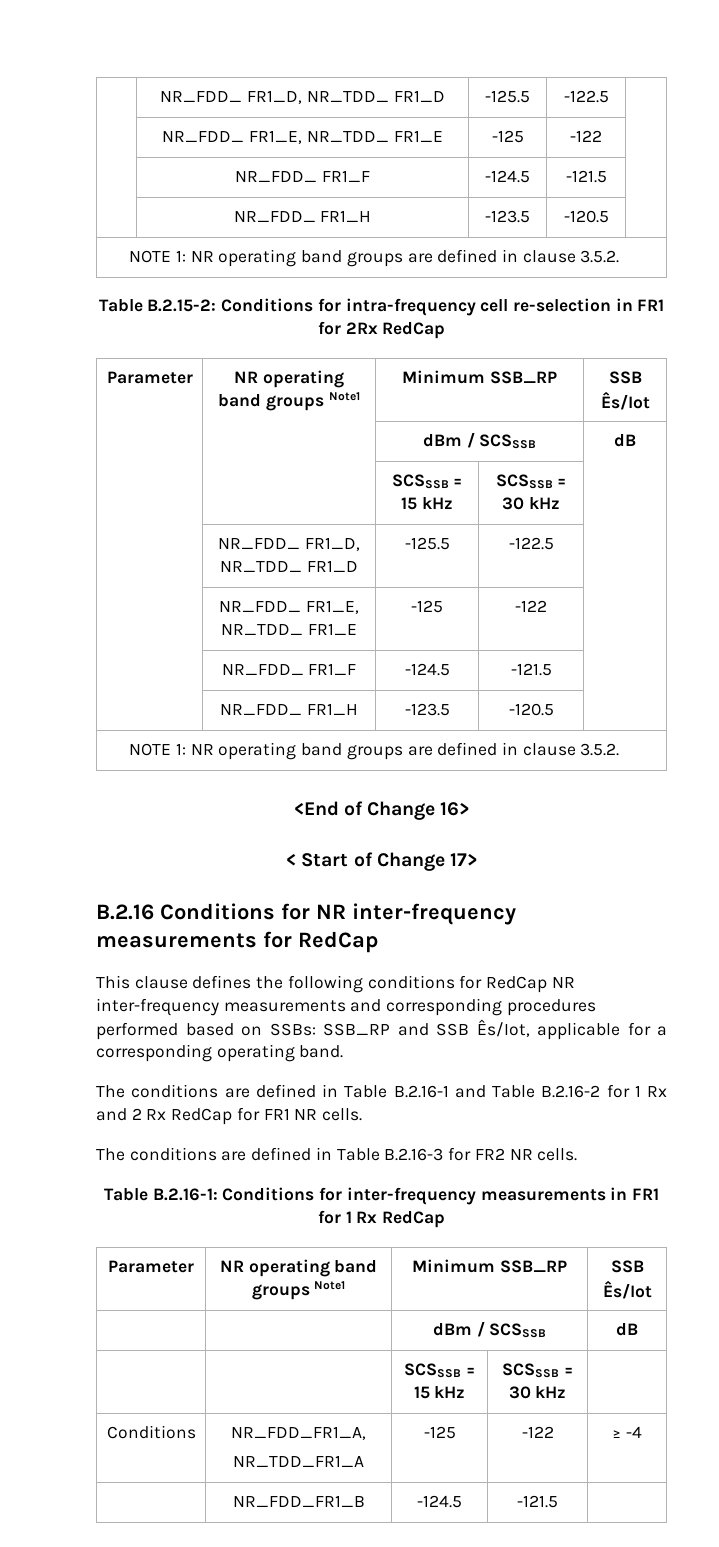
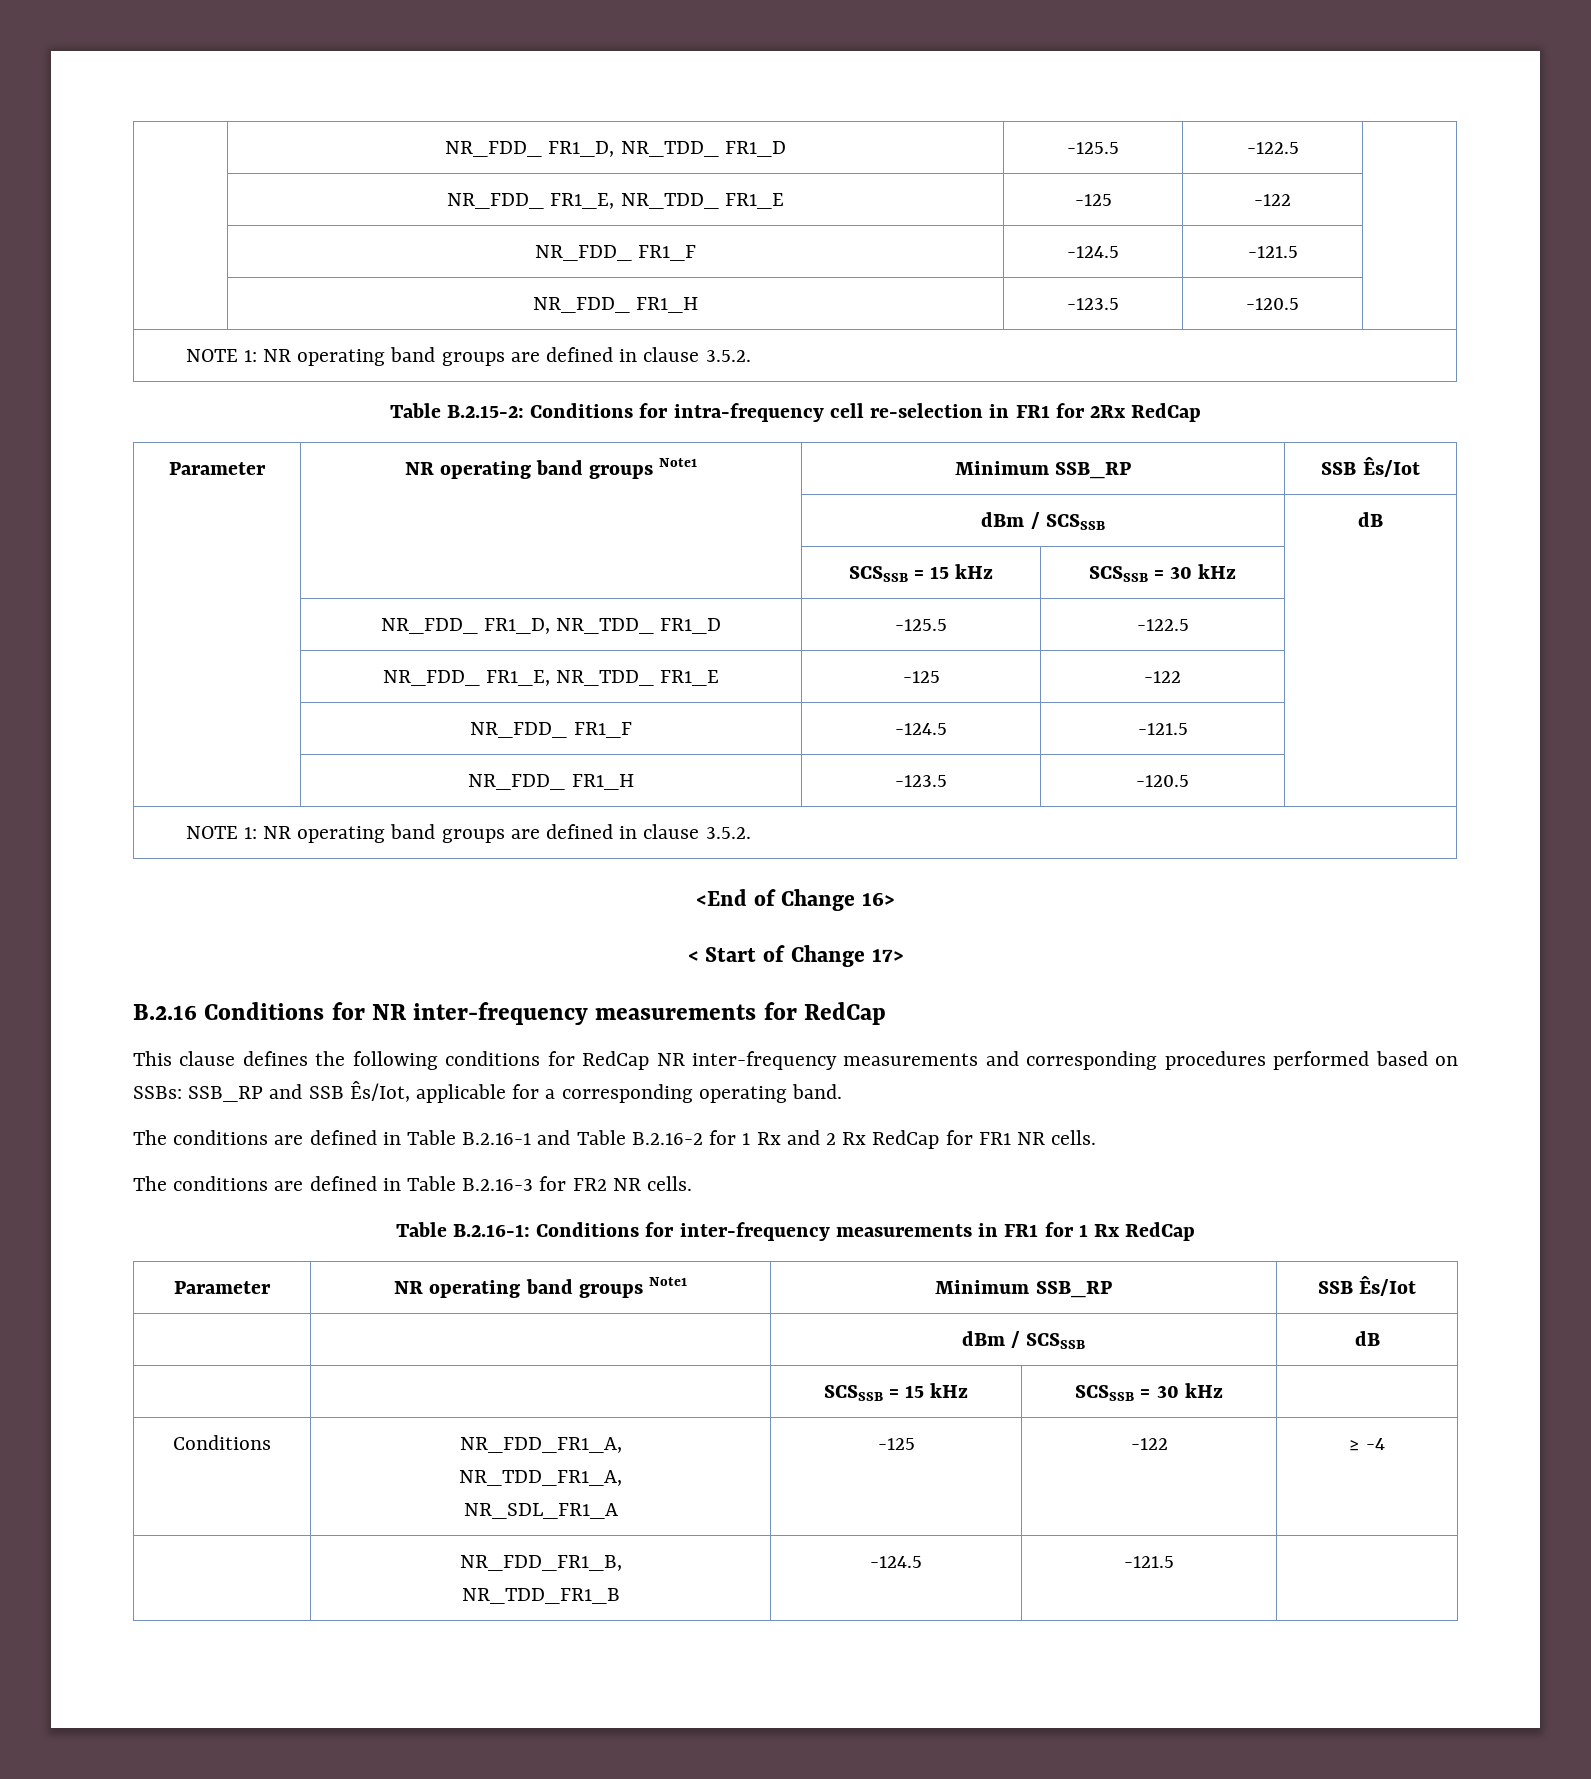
[233,1455,364,1467] NR_TDD_FR1_A -> [459,1470,622,1486] [463,1503,618,1519] NR_TDD_FR1_A, // NR_SDL_FR1_A
[232,1495,365,1507] NR_FDD_FR1_B -> [459,1555,622,1571] [461,1588,620,1604] NR_FDD_FR1_B, // NR_TDD_FR1_B

